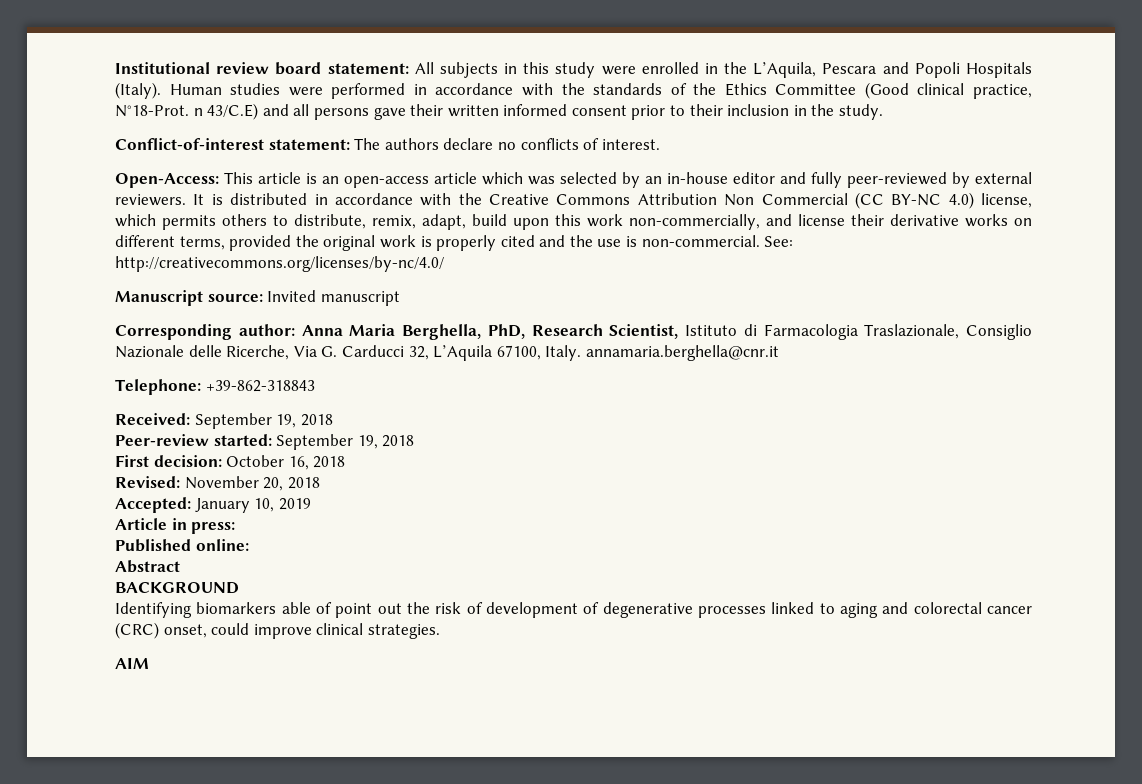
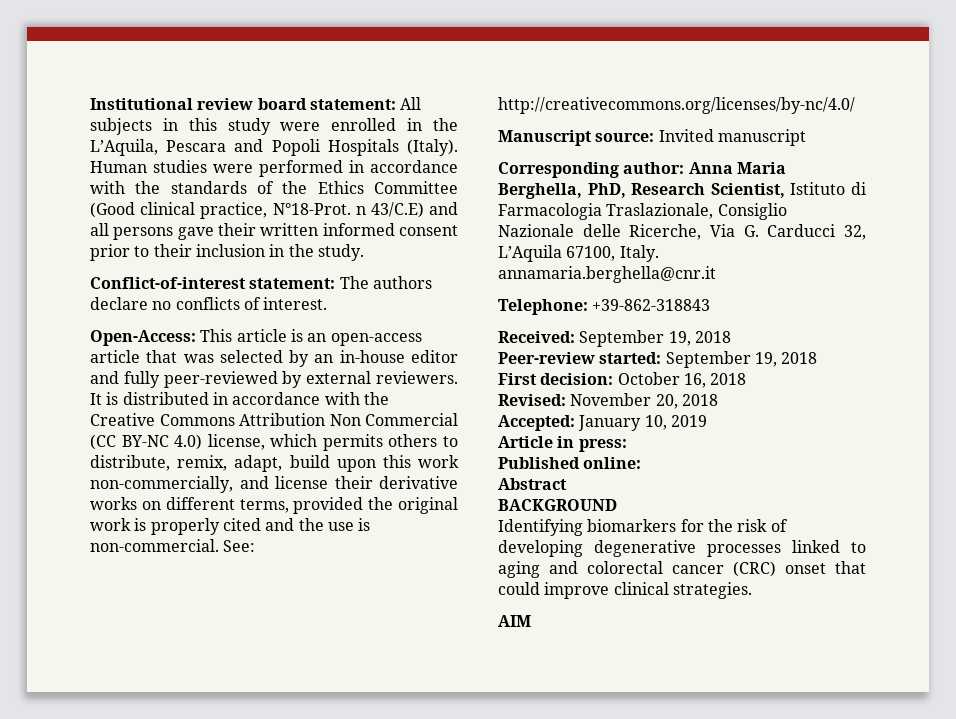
[482,172,523,185] which -> [146,350,178,363] that
[281,602,402,618] able of point out -> [680,519,704,532] for
[485,602,600,618] development of -> [498,540,583,557] developing
[163,624,207,638] onset, -> [785,561,866,574] onset that

